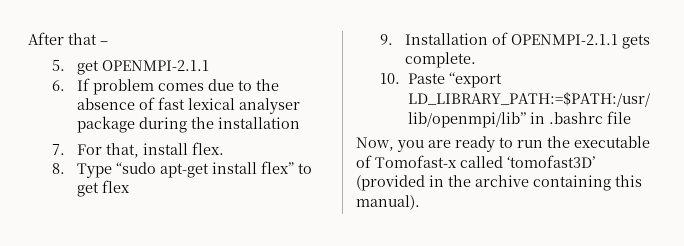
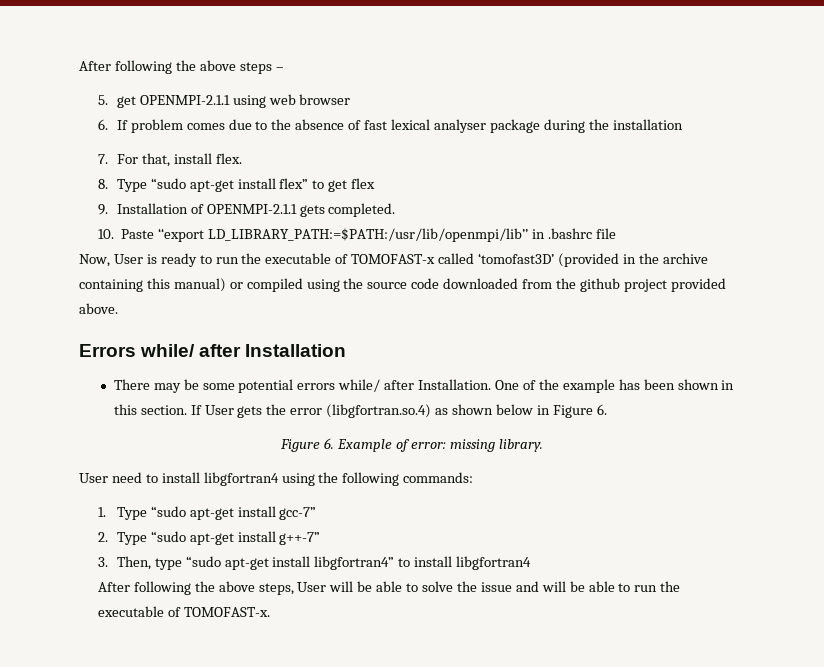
[28,32,97,45] After that -> [79,60,272,74] After following the above steps
(209, 65) none -> [232,94,351,108] using web browser
[404,52,476,68] complete. -> [328,203,396,217] completed.
[397,140,451,152] you are -> [113,254,157,264] User is
[375,155,457,168] Tomofast-x -> [351,254,436,264] TOMOFAST-x
[356,195,420,210] manual). -> [173,278,726,292] [79,303,118,314] [79,344,347,357] [113,379,735,393] [113,404,607,418] [280,438,543,452] [79,472,474,486] [97,506,317,520] [97,531,321,545] [97,556,532,570] [97,581,681,595] [97,606,270,617] manual) or compiled using the source code downloaded from the github project provided above. // Errors while/ after Installation // There may be some potential errors while/ after Installation. One of the example has been shown in this section. If User gets the error (libgfortran.so.4) as shown below in Figure 6. // Figure 6. Example of error: missing library. // User need to install libgfortran4 using the following commands: // 1. Type “sudo apt-get install gcc-7” // 2. Type “sudo apt-get install g++-7” // 3. Then, type “sudo apt-get install libgfortran4” to install libgfortran4 // After following the above steps, User will be able to solve the issue and will be able to run the executable of TOMOFAST-x.

